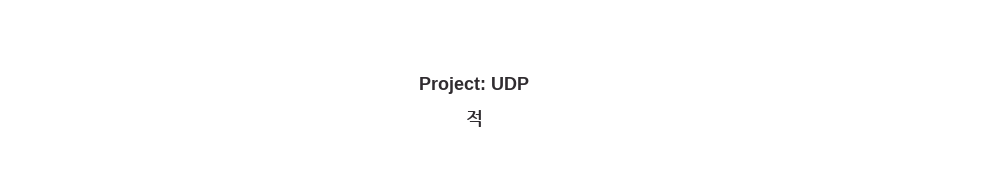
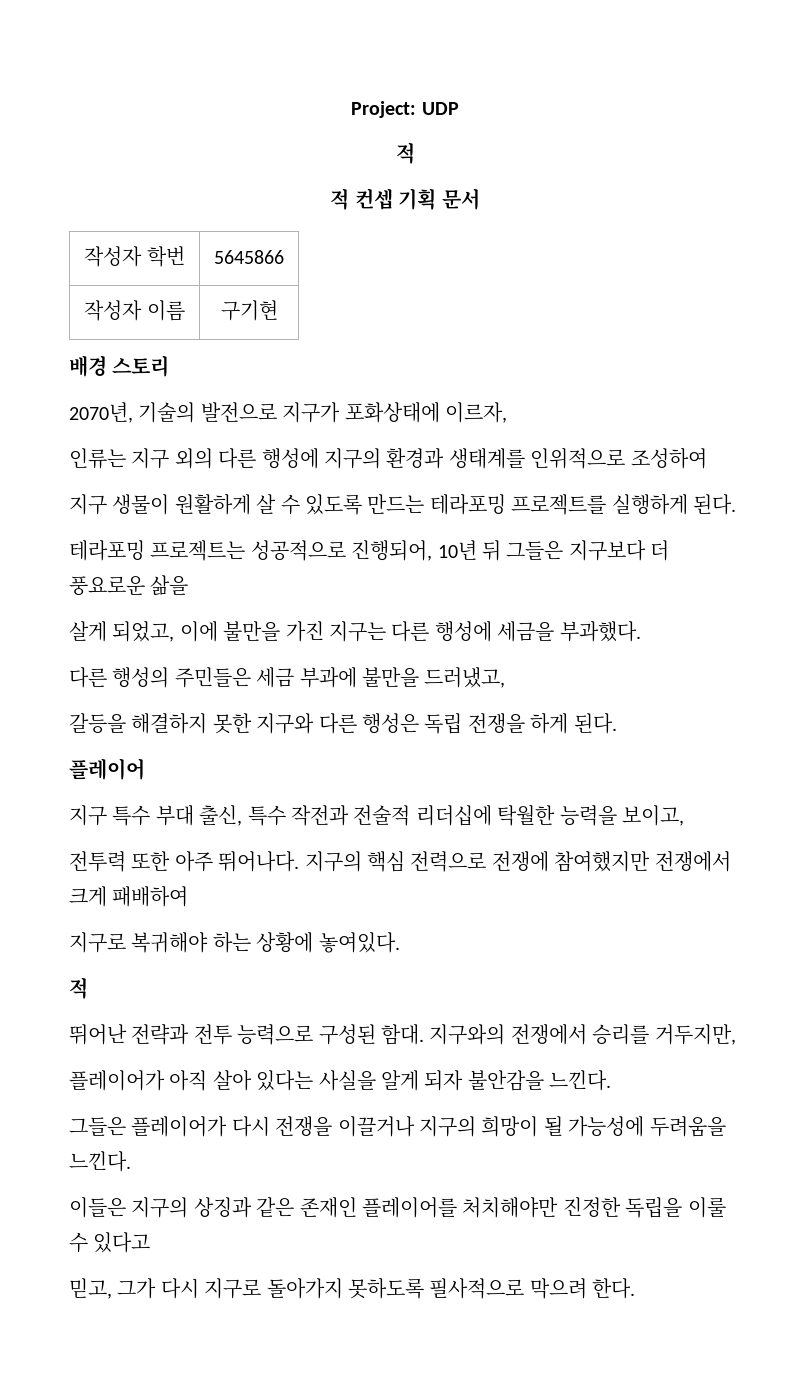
(483, 118) none -> [330,188,480,210] [84,246,185,267] [214,250,284,264] [84,300,185,321] [220,300,278,321] [69,355,170,377] [69,402,507,423] [69,448,707,469] [69,494,736,515] [69,540,670,561] [69,575,189,596] [69,621,641,642] [69,667,506,688] [69,713,617,734] [69,758,145,780] [69,804,684,826] [69,851,731,872] [69,886,189,907] [69,932,400,953] [69,977,88,999] [69,1024,736,1045] [69,1070,612,1091] [69,1116,726,1137] [69,1151,131,1172] [69,1197,726,1218] [69,1232,151,1253] [69,1278,636,1299] // 적 컨셉 기획 문서 // 작성자 학번 | 5645866 // 작성자 이름 | 구기현 // 배경 스토리 // 2070년, 기술의 발전으로 지구가 포화상태에 이르자, // 인류는 지구 외의 다른 행성에 지구의 환경과 생태계를 인위적으로 조성하여 // 지구 생물이 원활하게 살 수 있도록 만드는 테라포밍 프로젝트를 실행하게 된다. // 테라포밍 프로젝트는 성공적으로 진행되어, 10년 뒤 그들은 지구보다 더 풍요로운 삶을 // 살게 되었고, 이에 불만을 가진 지구는 다른 행성에 세금을 부과했다. // 다른 행성의 주민들은 세금 부과에 불만을 드러냈고, // 갈등을 해결하지 못한 지구와 다른 행성은 독립 전쟁을 하게 된다. // 플레이어 // 지구 특수 부대 출신, 특수 작전과 전술적 리더십에 탁월한 능력을 보이고, // 전투력 또한 아주 뛰어나다. 지구의 핵심 전력으로 전쟁에 참여했지만 전쟁에서 크게 패배하여 // 지구로 복귀해야 하는 상황에 놓여있다. // 적 // 뛰어난 전략과 전투 능력으로 구성된 함대. 지구와의 전쟁에서 승리를 거두지만, // 플레이어가 아직 살아 있다는 사실을 알게 되자 불안감을 느낀다. // 그들은 플레이어가 다시 전쟁을 이끌거나 지구의 희망이 될 가능성에 두려움을 느낀다. // 이들은 지구의 상징과 같은 존재인 플레이어를 처치해야만 진정한 독립을 이룰 수 있다고 // 믿고, 그가 다시 지구로 돌아가지 못하도록 필사적으로 막으려 한다.

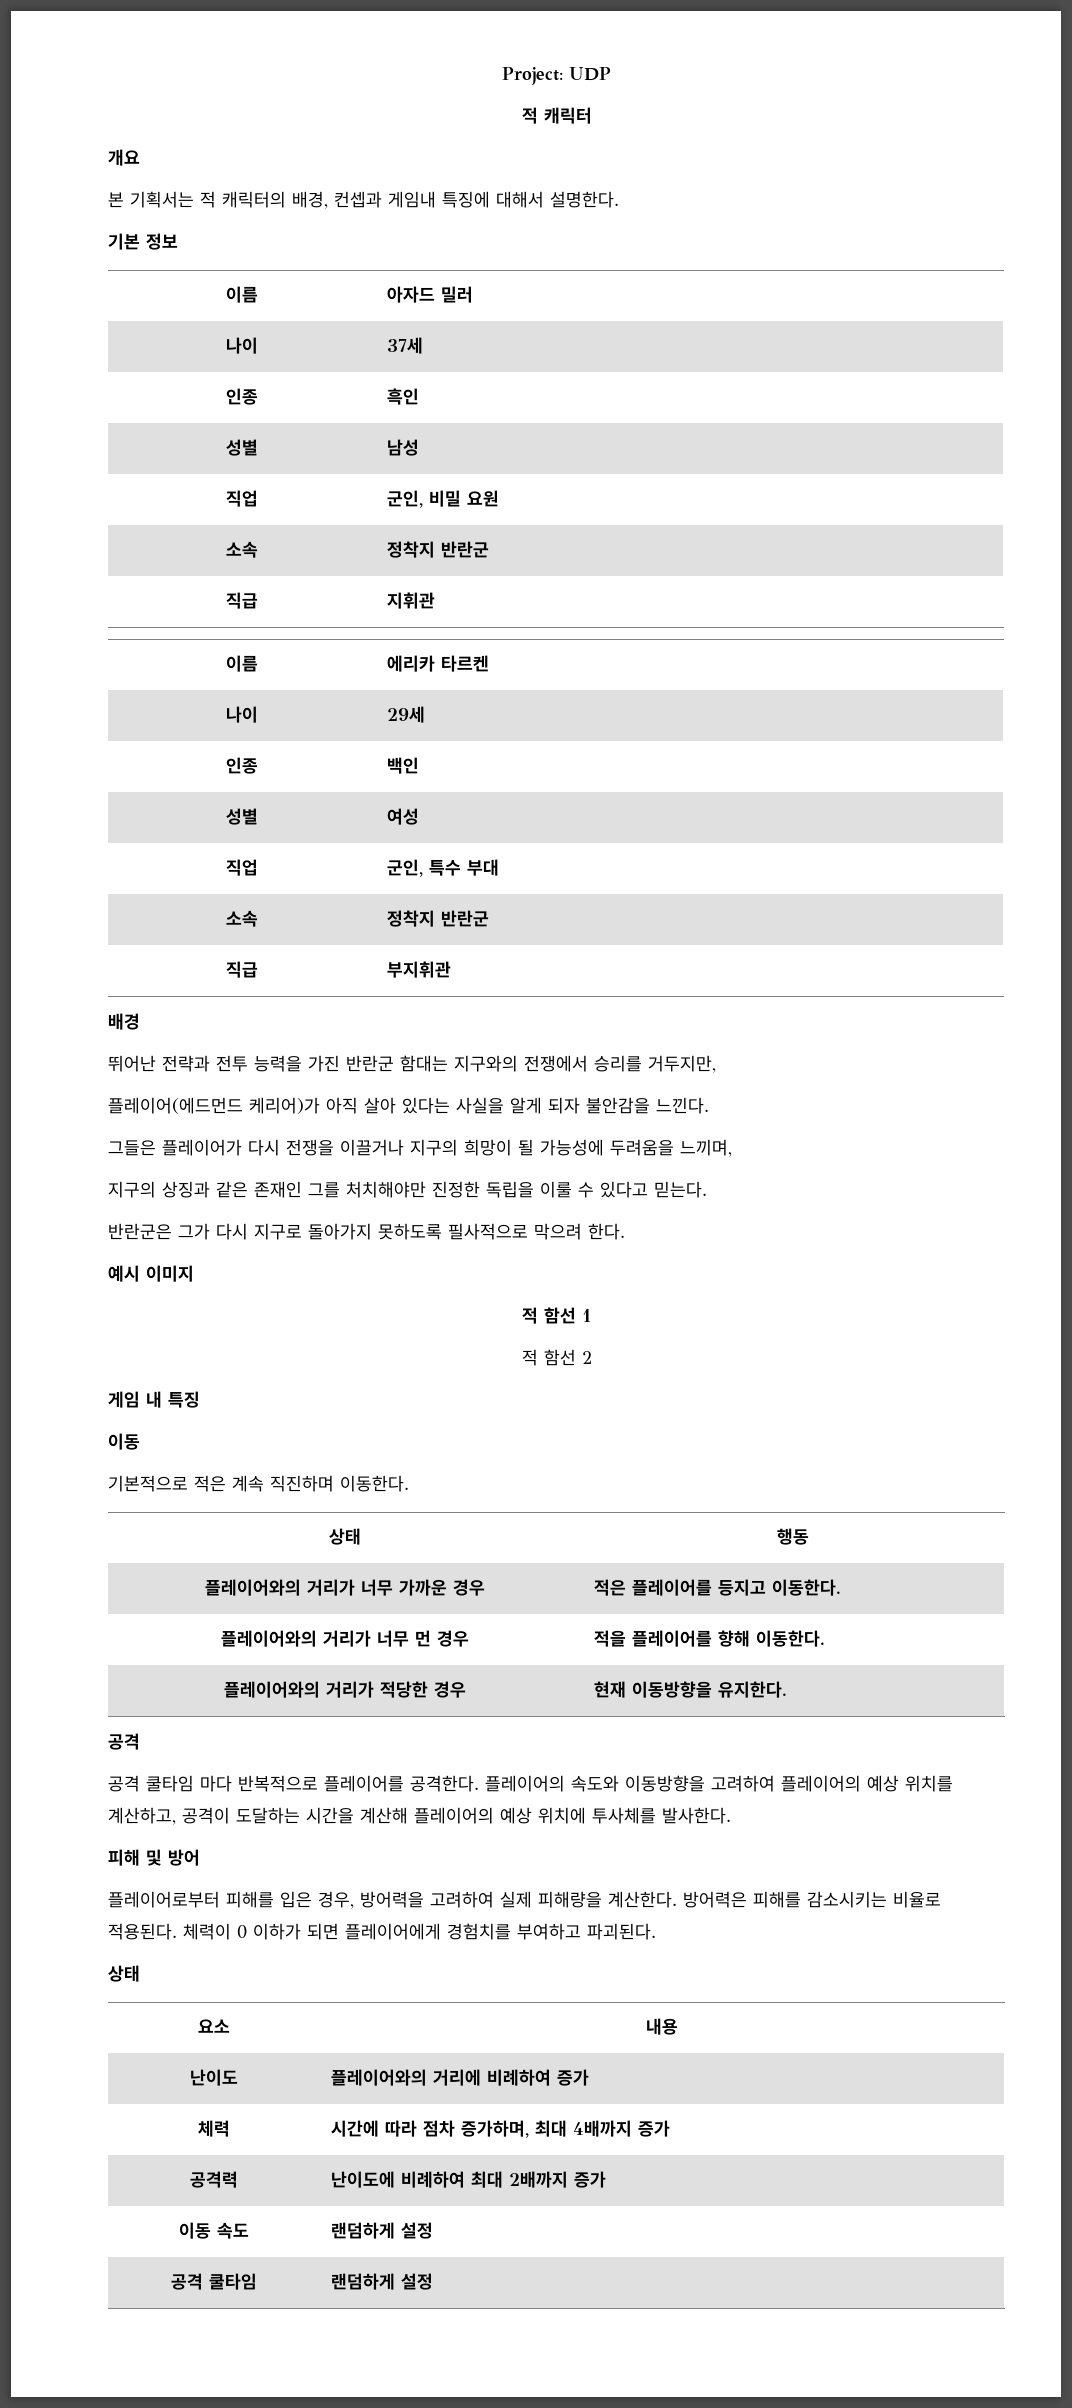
[330,188,480,210] [84,246,185,267] [214,250,284,264] [84,300,185,321] [220,300,278,321] [69,355,170,377] [69,402,507,423] [69,448,707,469] [69,494,736,515] [69,540,670,561] [69,575,189,596] [69,621,641,642] [69,667,506,688] [69,713,617,734] [69,758,145,780] [69,804,684,826] [69,851,731,872] [69,886,189,907] [69,932,400,953] [69,977,88,999] // 적 컨셉 기획 문서 // 작성자 학번 | 5645866 // 작성자 이름 | 구기현 // 배경 스토리 // 2070년, 기술의 발전으로 지구가 포화상태에 이르자, // 인류는 지구 외의 다른 행성에 지구의 환경과 생태계를 인위적으로 조성하여 // 지구 생물이 원활하게 살 수 있도록 만드는 테라포밍 프로젝트를 실행하게 된다. // 테라포밍 프로젝트는 성공적으로 진행되어, 10년 뒤 그들은 지구보다 더 풍요로운 삶을 // 살게 되었고, 이에 불만을 가진 지구는 다른 행성에 세금을 부과했다. // 다른 행성의 주민들은 세금 부과에 불만을 드러냈고, // 갈등을 해결하지 못한 지구와 다른 행성은 독립 전쟁을 하게 된다. // 플레이어 // 지구 특수 부대 출신, 특수 작전과 전술적 리더십에 탁월한 능력을 보이고, // 전투력 또한 아주 뛰어나다. 지구의 핵심 전력으로 전쟁에 참여했지만 전쟁에서 크게 패배하여 // 지구로 복귀해야 하는 상황에 놓여있다. // 적 -> [543,107,592,124] [108,149,140,166] [108,191,619,209] [108,233,178,250] [225,286,258,303] [386,286,473,303] [225,337,258,354] [386,337,423,354] [225,388,258,405] [386,388,419,405] [225,439,258,456] [386,439,419,456] [225,490,258,507] [386,490,499,508] [225,541,258,558] [386,541,489,558] [225,592,258,609] [386,592,435,609] [225,655,258,672] [386,655,489,672] [225,706,258,723] [386,706,425,723] [225,757,258,774] [386,757,419,774] [225,808,258,825] [386,808,419,825] [225,859,258,876] [386,859,499,877] [225,910,258,927] [386,910,489,927] [225,961,258,978] [386,961,451,978] [108,1013,140,1030] 캐릭터 // 개요 // 본 기획서는 적 캐릭터의 배경, 컨셉과 게임내 특징에 대해서 설명한다. // 기본 정보 // 이름 | 아자드 밀러 // 나이 | 37세 // 인종 | 흑인 // 성별 | 남성 // 직업 | 군인, 비밀 요원 // 소속 | 정착지 반란군 // 직급 | 지휘관 // 이름 | 에리카 타르켄 // 나이 | 29세 // 인종 | 백인 // 성별 | 여성 // 직업 | 군인, 특수 부대 // 소속 | 정착지 반란군 // 직급 | 부지휘관 // 배경
[237,1024,424,1045] 능력으로 구성된 함대. -> [254,1055,448,1072] 능력을 가진 반란군 함대는
[69,1070,165,1091] 플레이어가 -> [108,1097,320,1114] 플레이어(에드먼드 케리어)가
[69,1151,131,1172] [69,1197,126,1218] 느낀다. // 이들은 -> [680,1139,732,1157] 느끼며, //
[362,1197,457,1218] 플레이어를 -> [308,1182,340,1198] 그를
[69,1278,112,1299] // 믿고, -> [654,1181,707,1198] [108,1223,172,1240] 믿는다. // 반란군은
(636, 1288) none -> [108,1265,194,1282] [521,1307,592,1324] [521,1349,592,1366] [108,1391,200,1408] [108,1433,140,1450] [108,1475,409,1492] [329,1528,361,1545] [777,1528,809,1545] [205,1579,485,1596] [593,1579,841,1596] [221,1630,469,1647] [593,1630,825,1647] [224,1681,466,1698] [593,1681,787,1698] [108,1733,140,1750] [108,1775,953,1792] [108,1807,731,1825] [108,1849,200,1866] [108,1891,941,1909] [108,1923,656,1940] [108,1965,140,1982] [197,2019,230,2033] [645,2018,678,2035] [189,2069,238,2086] [330,2069,589,2086] [197,2120,230,2137] [330,2120,670,2138] [189,2171,238,2188] [330,2171,606,2188] [178,2222,249,2239] [330,2222,433,2239] [170,2273,257,2290] [330,2273,433,2290] // 예시 이미지 // 적 함선 1 // 적 함선 2 // 게임 내 특징 // 이동 // 기본적으로 적은 계속 직진하며 이동한다. // 상태 | 행동 // 플레이어와의 거리가 너무 가까운 경우 | 적은 플레이어를 등지고 이동한다. // 플레이어와의 거리가 너무 먼 경우 | 적을 플레이어를 향해 이동한다. // 플레이어와의 거리가 적당한 경우 | 현재 이동방향을 유지한다. // 공격 // 공격 쿨타임 마다 반복적으로 플레이어를 공격한다. 플레이어의 속도와 이동방향을 고려하여 플레이어의 예상 위치를 계산하고, 공격이 도달하는 시간을 계산해 플레이어의 예상 위치에 투사체를 발사한다. // 피해 및 방어 // 플레이어로부터 피해를 입은 경우, 방어력을 고려하여 실제 피해량을 계산한다. 방어력은 피해를 감소시키는 비율로 적용된다. 체력이 0 이하가 되면 플레이어에게 경험치를 부여하고 파괴된다. // 상태 // 요소 | 내용 // 난이도 | 플레이어와의 거리에 비례하여 증가 // 체력 | 시간에 따라 점차 증가하며, 최대 4배까지 증가 // 공격력 | 난이도에 비례하여 최대 2배까지 증가 // 이동 속도 | 랜덤하게 설정 // 공격 쿨타임 | 랜덤하게 설정

